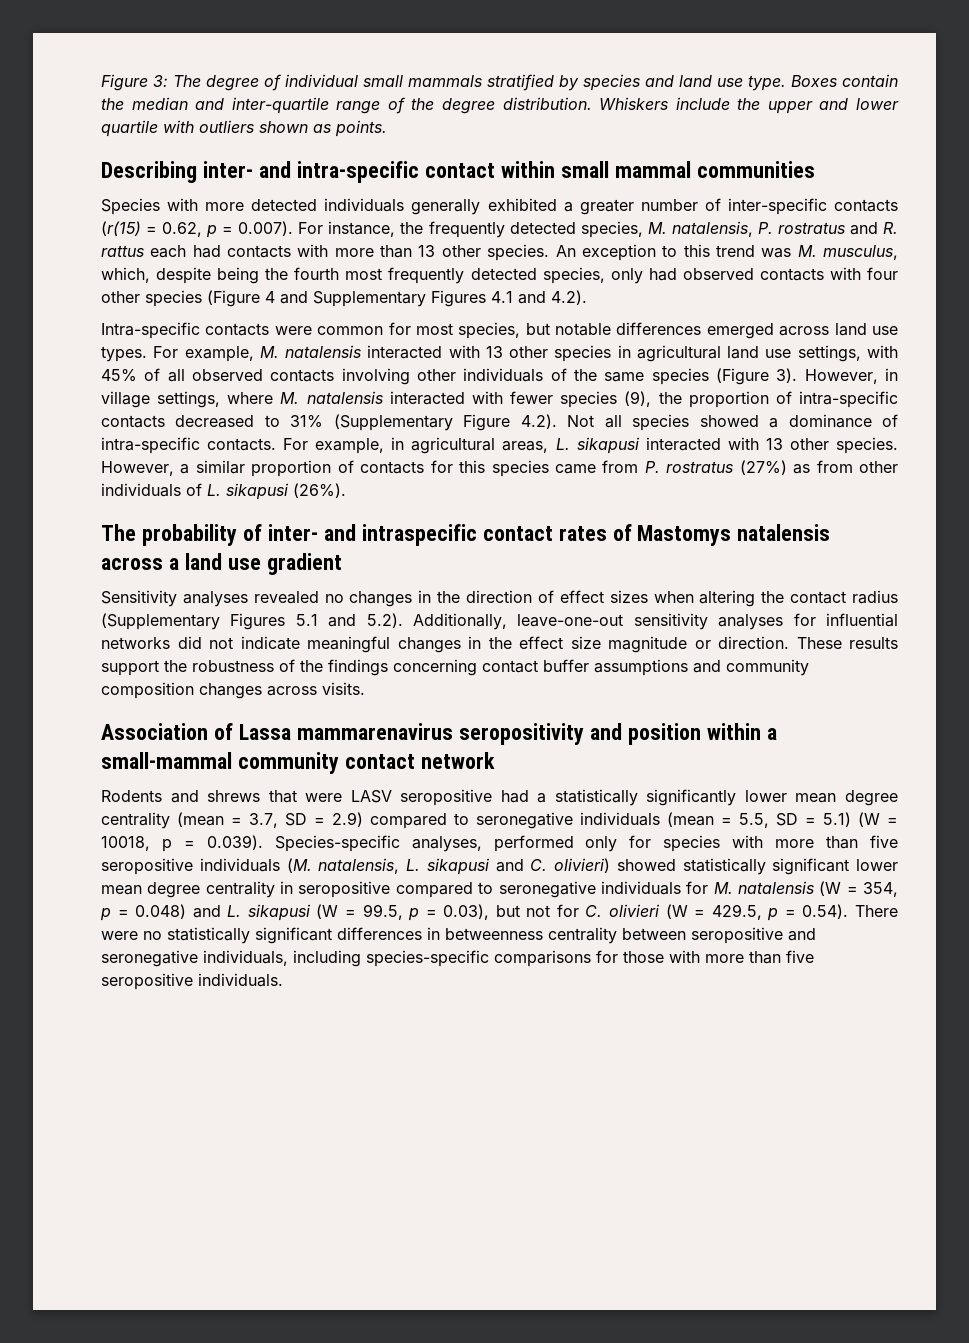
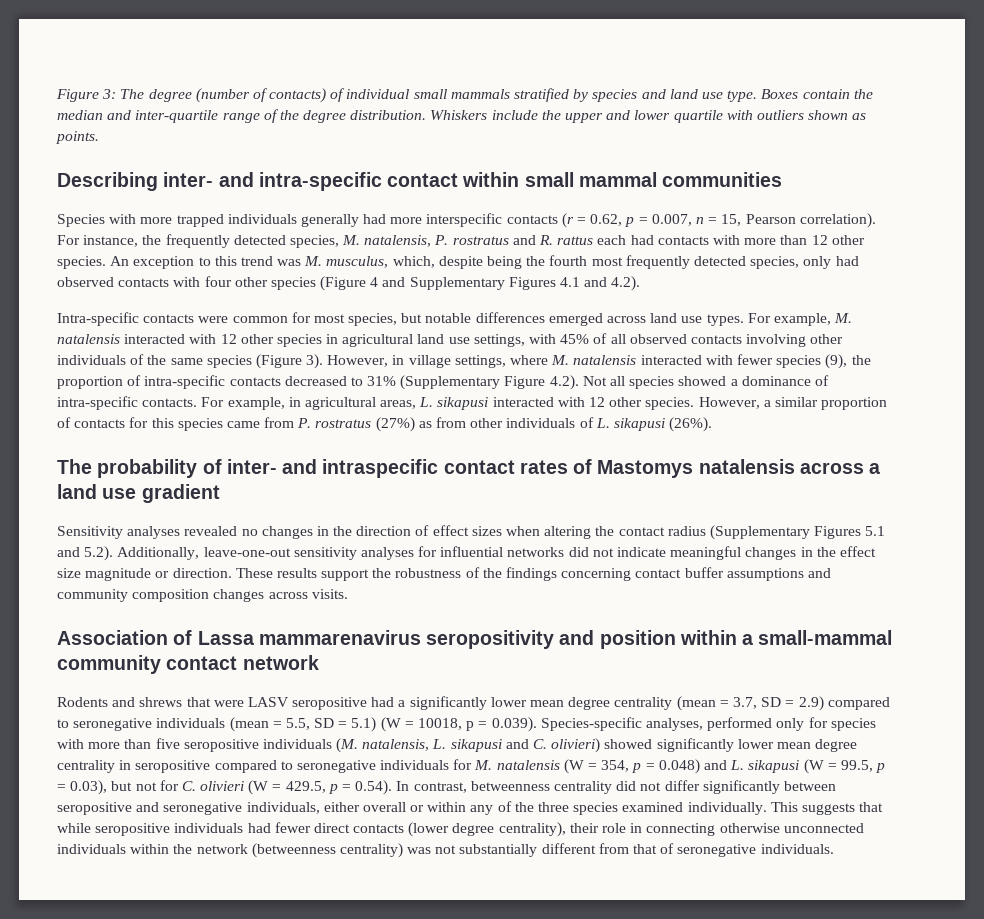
(259, 83) none -> [195,88,327,103] (number of contacts)
[251,199,318,211] detected -> [176,214,224,227] trapped
[487,198,899,215] [101,221,294,238] exhibited a greater number of inter-specific contacts (r(15) = 0.62, p = 0.007). -> [363,213,876,228] had more interspecific contacts (r = 0.62, p = 0.007, n = 15, Pearson correlation).
[418,245,436,257] 13 -> [811,235,828,245] 12
[485,346,503,358] 13 -> [220,334,237,344] 12
[765,438,783,450] 13 -> [589,397,606,407] 12
[554,789,638,806] statistically -> (406, 703) none
[682,858,850,875] statistically significant -> [656,738,734,752] significantly
[855,905,899,917] [101,927,617,944] There were no statistically significant differences in betweenness centrality -> [396,780,780,794] In contrast, betweenness centrality did not differ significantly
[293,950,814,967] [101,973,193,990] including species-specific comparisons for those with more than five seropositive -> [323,801,884,815] [57,822,864,837] [57,843,757,858] either overall or within any of the three species examined individually. This suggests that while seropositive individuals had fewer direct contacts (lower degree centrality), their role in connecting otherwise unconnected individuals within the network (betweenness centrality) was not substantially different from that of seronegative

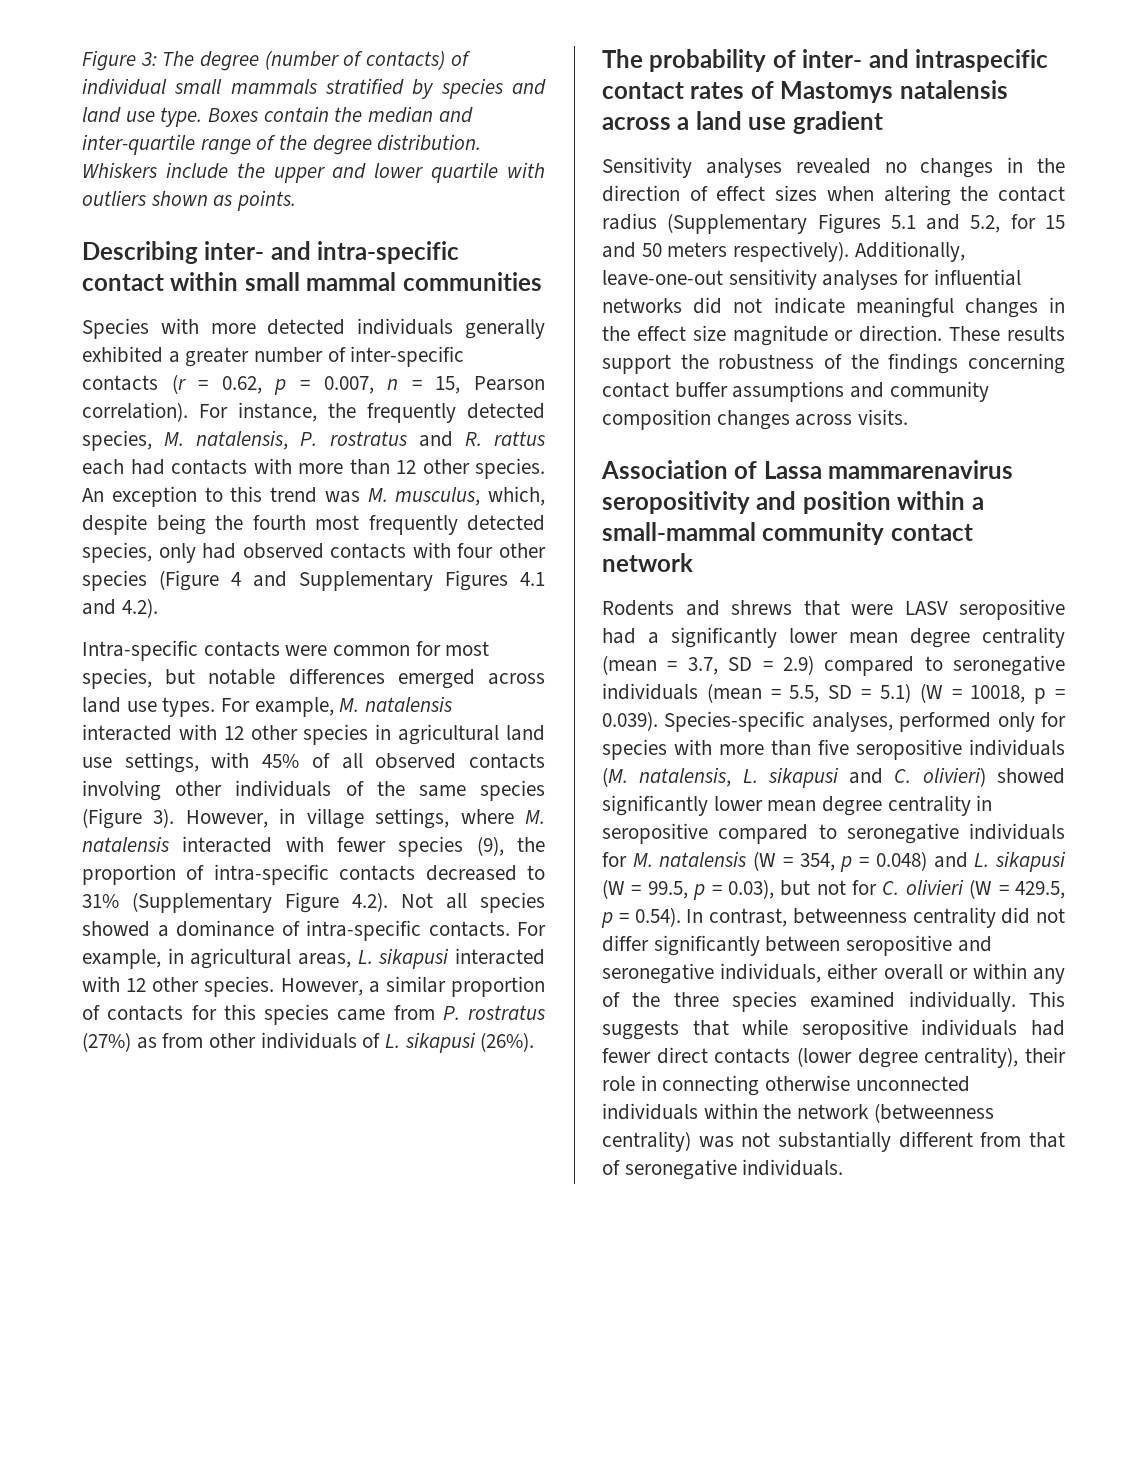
[176,214,224,227] trapped -> [267,319,346,335] detected
[363,213,503,227] had more interspecific -> [82,346,465,367] exhibited a greater number of inter-specific
[84,546,114,561] 5.2). -> [970,214,1065,233] [602,241,850,262] 5.2, for 15 and 50 meters respectively).

